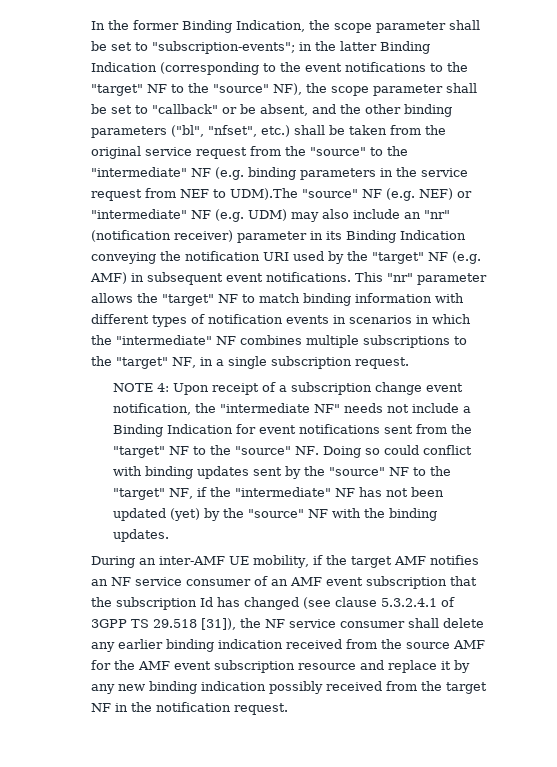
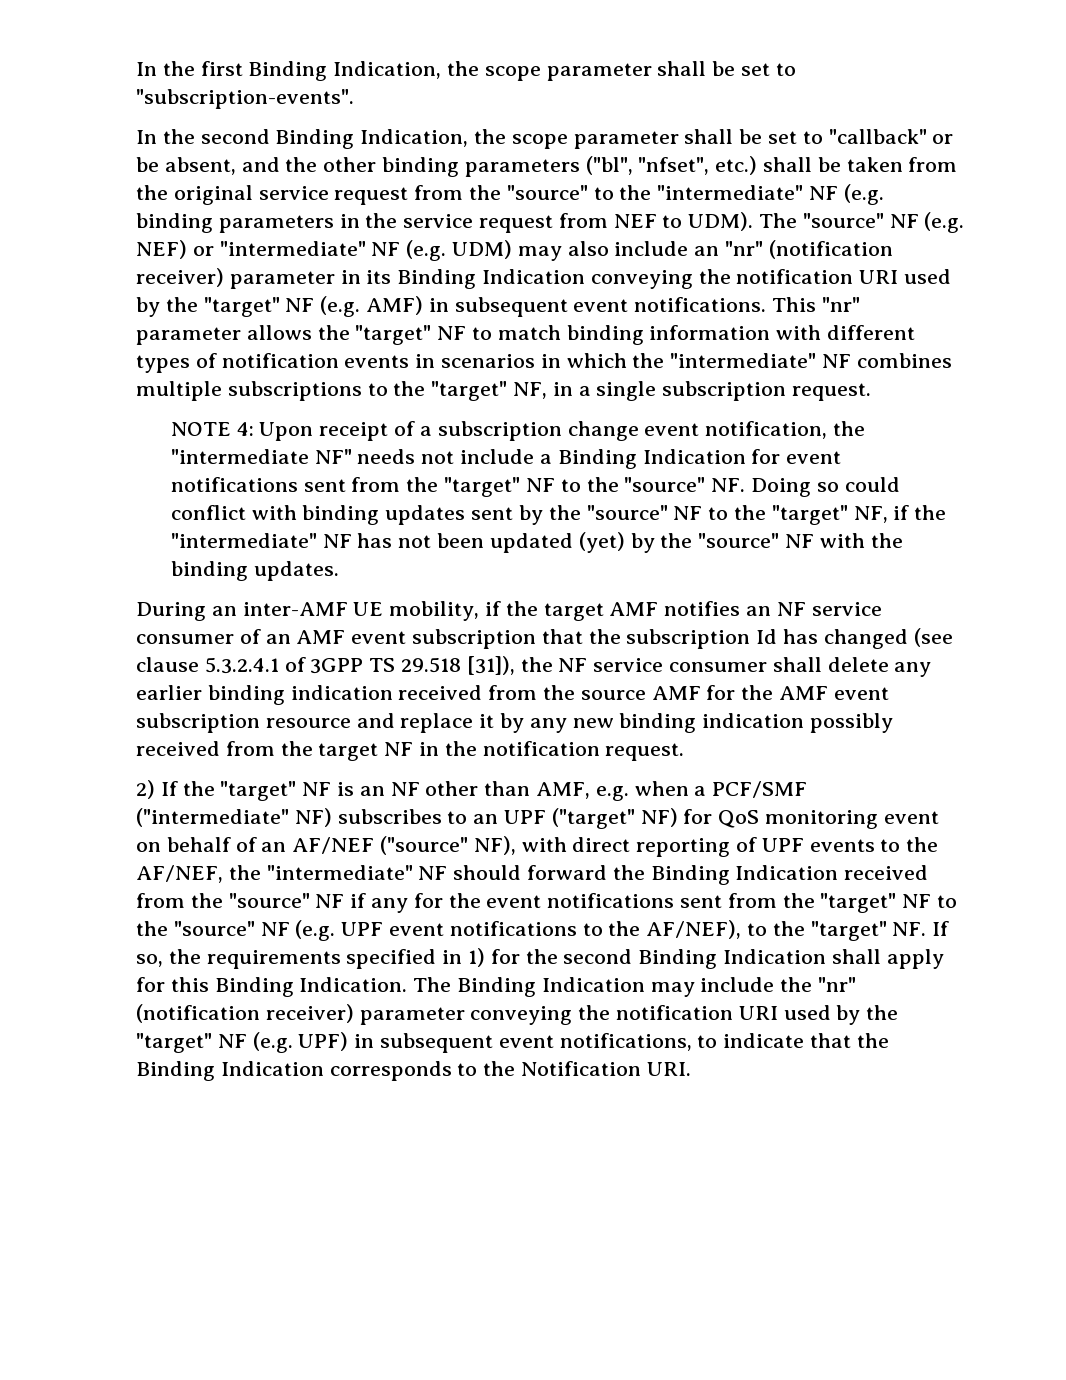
[91,20,481,33] [91,41,431,54] [91,62,469,75] [91,83,303,96] In the former Binding Indication, the scope parameter shall be set to "subscription-events"; in the latter Binding Indication (corresponding to the event notifications to the "target" NF to the "source" NF), -> [135,61,796,81] [135,89,354,109] [135,129,469,149] In the first Binding Indication, the scope parameter shall be set to "subscription-events". // In the second Binding Indication,
[230,188,299,200] UDM).The -> [688,212,797,231] UDM). The
(289, 709) none -> [135,780,808,801] [135,808,939,829] [135,836,939,857] [135,865,929,885] [135,893,958,913] [135,920,950,941] [135,948,944,969] [135,977,856,997] [135,1004,899,1025] [135,1032,889,1053] [135,1061,691,1081] // 2) If the "target" NF is an NF other than AMF, e.g. when a PCF/SMF ("intermediate" NF) subscribes to an UPF ("target" NF) for QoS monitoring event on behalf of an AF/NEF ("source" NF), with direct reporting of UPF events to the AF/NEF, the "intermediate" NF should forward the Binding Indication received from the "source" NF if any for the event notifications sent from the "target" NF to the "source" NF (e.g. UPF event notifications to the AF/NEF), to the "target" NF. If so, the requirements specified in 1) for the second Binding Indication shall apply for this Binding Indication. The Binding Indication may include the "nr" (notification receiver) parameter conveying the notification URI used by the "target" NF (e.g. UPF) in subsequent event notifications, to indicate that the Binding Indication corresponds to the Notification URI.

